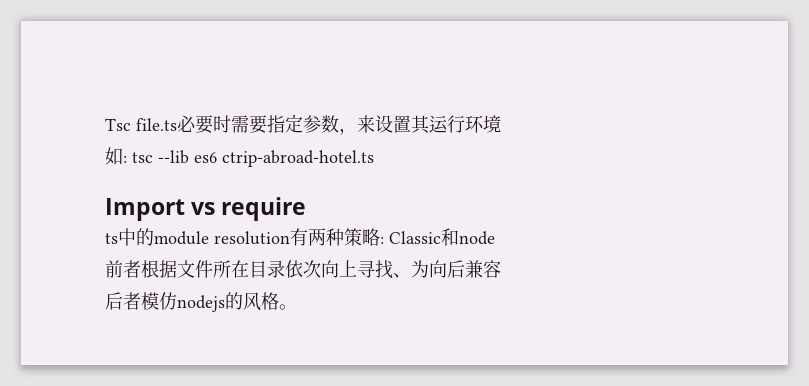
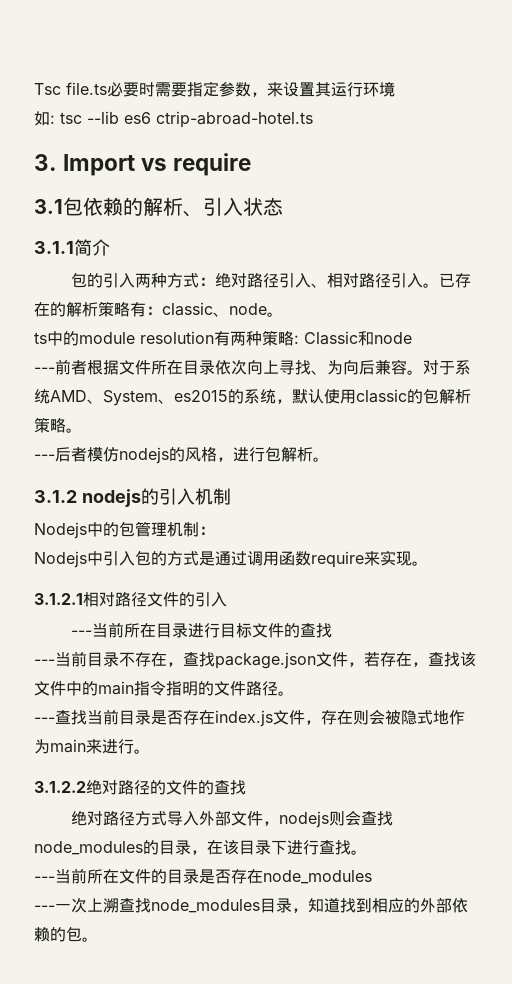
(374, 158) none -> [34,154,57,171] 3.
(307, 209) none -> [34,197,283,217] [34,239,110,256] [70,272,471,288] [34,301,283,317] // 3.1包依赖的解析、引入状态 // 3.1.1简介 // 包的引入两种方式：绝对路径引入、相对路径引入。已存在的解析策略有：classic、node。
(495, 238) none -> [34,367,55,373] ---
(501, 269) // -> [407,360,471,375] [34,388,471,406] [34,417,82,433] [34,454,55,460] 。对于系统AMD、System、es2015的系统，默认使用classic的包解析策略。 // ---
(279, 301) none -> [217,446,329,462] [34,488,231,507] [34,521,215,539] [34,550,428,568] [34,592,227,607] [70,622,332,638] [34,651,476,669] [34,681,294,696] [34,709,465,727] [34,739,150,754] [34,780,246,795] [70,810,393,828] [34,840,367,855] [34,868,372,884] [34,897,468,913] [34,926,82,942] ，进行包解析。 // 3.1.2 nodejs的引入机制 // Nodejs中的包管理机制： // Nodejs中引入包的方式是通过调用函数require来实现。 // 3.1.2.1相对路径文件的引入 // ---当前所在目录进行目标文件的查找 // ---当前目录不存在，查找package.json文件，若存在，查找该文件中的main指令指明的文件路径。 // ---查找当前目录是否存在index.js文件，存在则会被隐式地作为main来进行。 // 3.1.2.2绝对路径的文件的查找 // 绝对路径方式导入外部文件，nodejs则会查找node_modules的目录，在该目录下进行查找。 // ---当前所在文件的目录是否存在node_modules // ---一次上溯查找node_modules目录，知道找到相应的外部依赖的包

